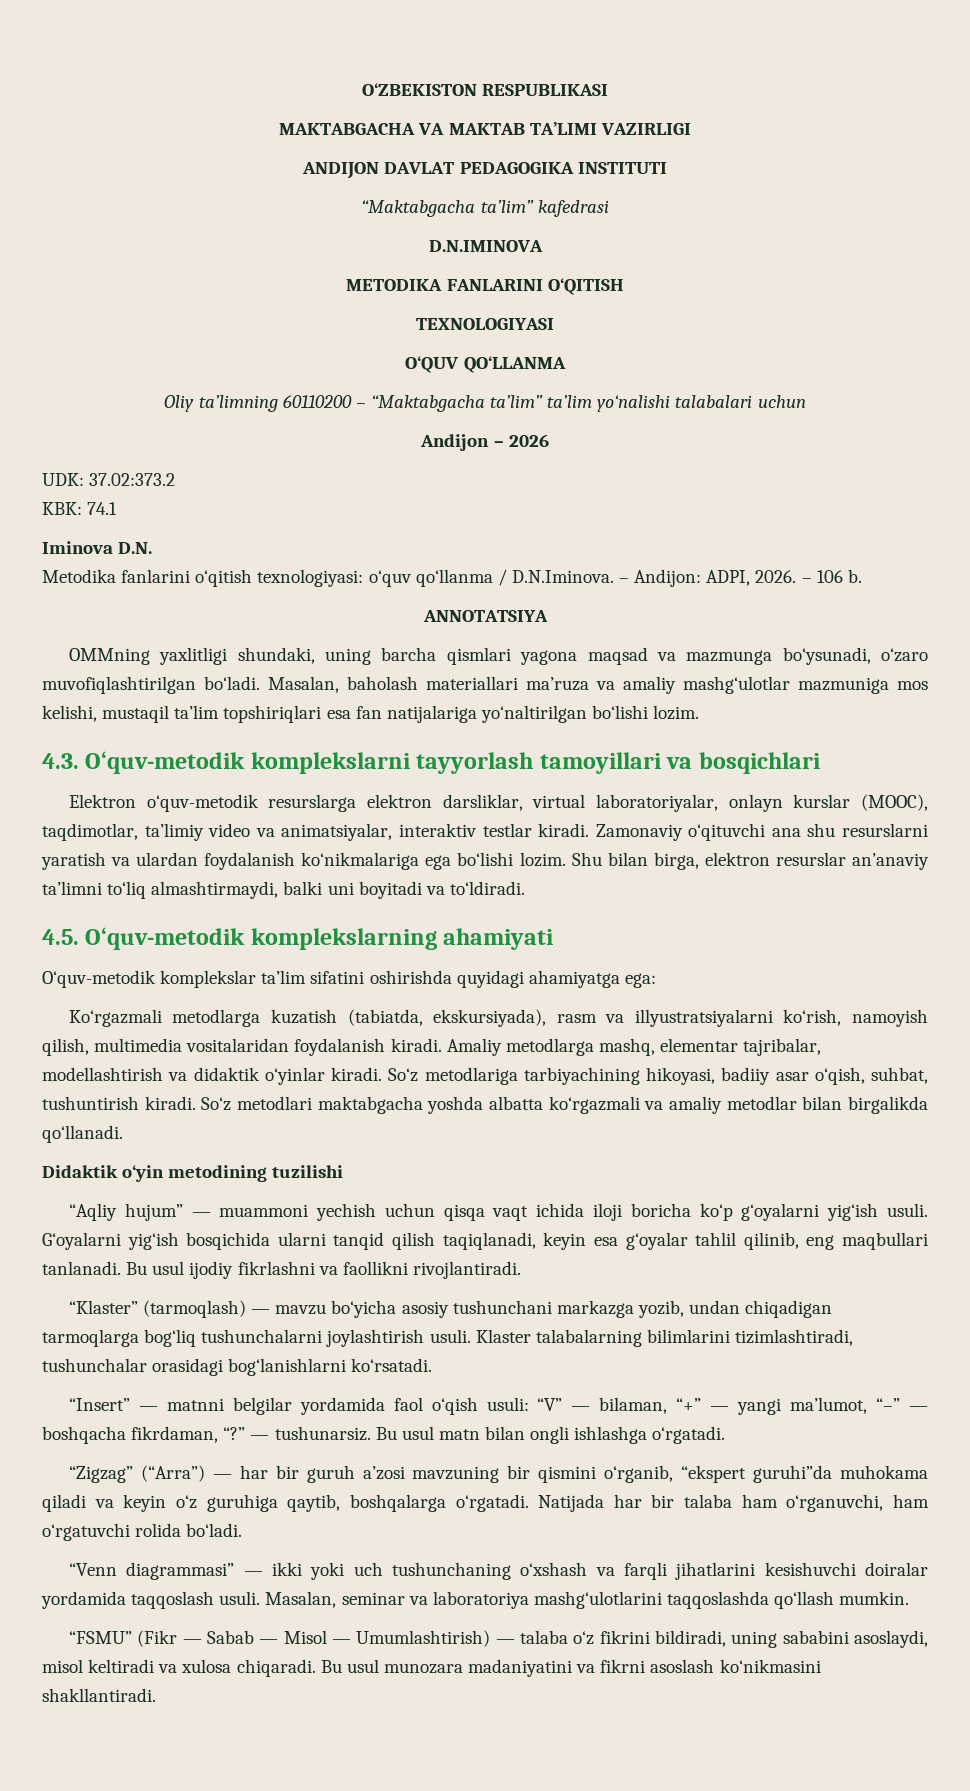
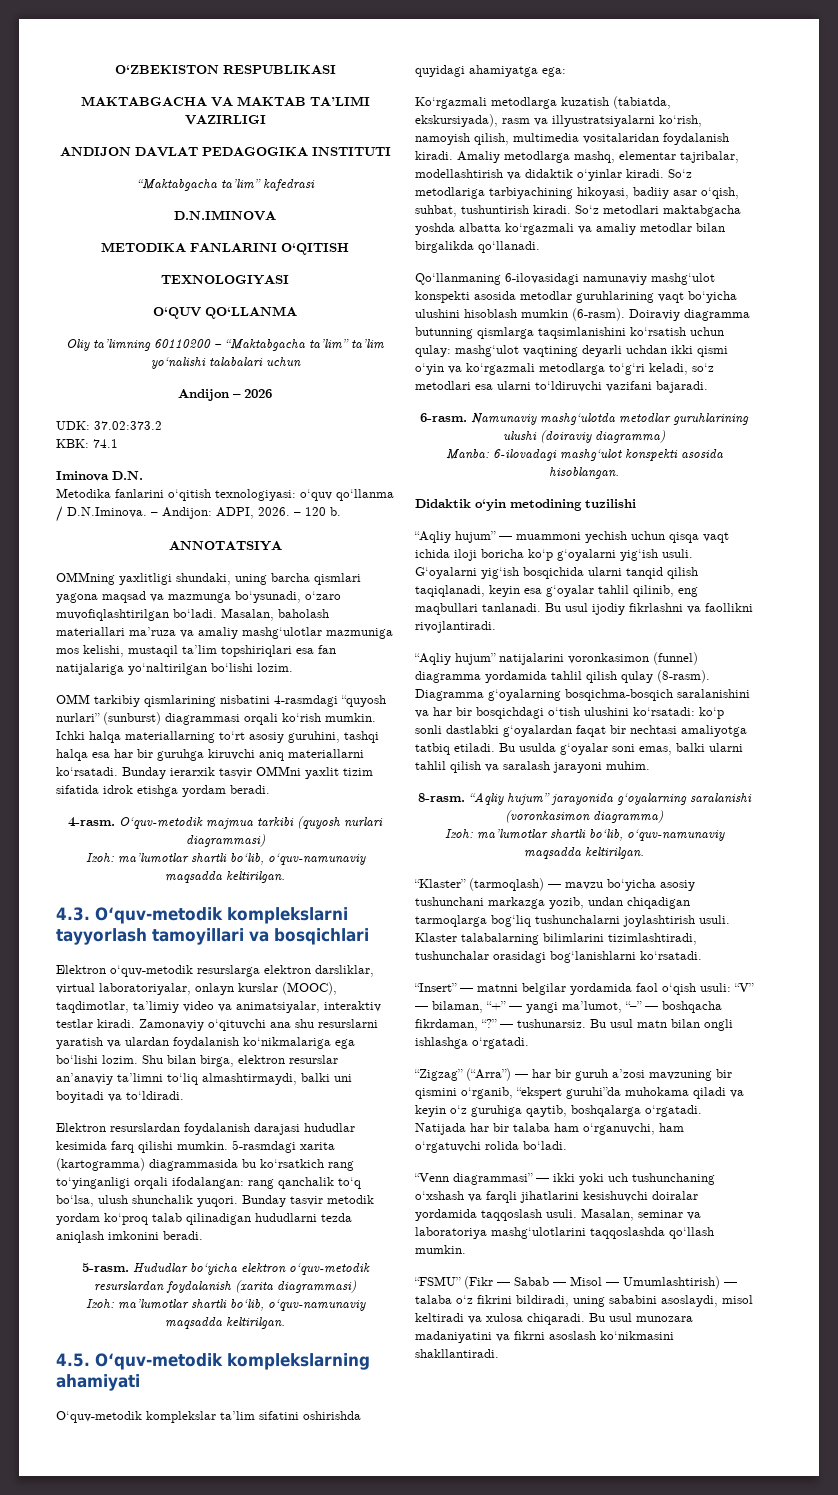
[816,570,843,583] 106 -> [305,507,326,516] 120
(700, 712) none -> [56,694,386,707] [56,712,376,725] [56,731,379,743] [56,749,364,761] [56,766,373,779] [56,785,270,797] [68,816,383,829] [185,834,265,847] [85,853,366,865] [165,871,285,883] // OMM tarkibiy qismlarining nisbatini 4-rasmdagi “quyosh nurlari” (sunburst) diagrammasi orqali ko‘rish mumkin. Ichki halqa materiallarning to‘rt asosiy guruhini, tashqi halqa esa har bir guruhga kiruvchi aniq materiallarni ko‘rsatadi. Bunday ierarxik tasvir OMMni yaxlit tizim sifatida idrok etishga yordam beradi. // 4-rasm. O‘quv-metodik majmua tarkibi (quyosh nurlari diagrammasi) // Izoh: ma’lumotlar shartli bo‘lib, o‘quv-namunaviy maqsadda keltirilgan.
(525, 888) none -> [56,1123,355,1135] [56,1140,335,1153] [56,1158,354,1171] [56,1177,361,1189] [56,1195,374,1207] [56,1213,352,1225] [56,1231,203,1243] [81,1263,370,1275] [94,1280,356,1293] [85,1299,366,1311] [165,1317,285,1329] // Elektron resurslardan foydalanish darajasi hududlar kesimida farq qilishi mumkin. 5-rasmdagi xarita (kartogramma) diagrammasida bu ko‘rsatkich rang to‘yinganligi orqali ifodalangan: rang qanchalik to‘q bo‘lsa, ulush shunchalik yuqori. Bunday tasvir metodik yordam ko‘proq talab qilinadigan hududlarni tezda aniqlash imkonini beradi. // 5-rasm. Hududlar bo‘yicha elektron o‘quv-metodik resurslardan foydalanish (xarita diagrammasi) // Izoh: ma’lumotlar shartli bo‘lib, o‘quv-namunaviy maqsadda keltirilgan.
(123, 1134) none -> [415,273,715,285] [415,291,737,303] [415,308,750,321] [415,327,724,339] [415,345,728,357] [415,363,714,375] [415,381,708,393] [420,413,749,425] [503,430,665,443] [445,449,723,461] [549,467,619,479] // Qo‘llanmaning 6-ilovasidagi namunaviy mashg‘ulot konspekti asosida metodlar guruhlarining vaqt bo‘yicha ulushini hisoblash mumkin (6-rasm). Doiraviy diagramma butunning qismlarga taqsimlanishini ko‘rsatish uchun qulay: mashg‘ulot vaqtining deyarli uchdan ikki qismi o‘yin va ko‘rgazmali metodlarga to‘g‘ri keladi, so‘z metodlari esa ularni to‘ldiruvchi vazifani bajaradi. // 6-rasm. Namunaviy mashg‘ulotda metodlar guruhlarining ulushi (doiraviy diagramma) // Manba: 6-ilovadagi mashg‘ulot konspekti asosida hisoblangan.
(521, 1270) none -> [414,652,698,665] [415,670,710,683] [415,689,750,701] [415,707,724,719] [415,725,747,737] [415,743,743,755] [415,761,650,773] [417,792,752,805] [505,810,663,823] [444,829,725,841] [524,847,644,859] // “Aqliy hujum” natijalarini voronkasimon (funnel) diagramma yordamida tahlil qilish qulay (8-rasm). Diagramma g‘oyalarning bosqichma-bosqich saralanishini va har bir bosqichdagi o‘tish ulushini ko‘rsatadi: ko‘p sonli dastlabki g‘oyalardan faqat bir nechtasi amaliyotga tatbiq etiladi. Bu usulda g‘oyalar soni emas, balki ularni tahlil qilish va saralash jarayoni muhim. // 8-rasm. “Aqliy hujum” jarayonida g‘oyalarning saralanishi (voronkasimon diagramma) // Izoh: ma’lumotlar shartli bo‘lib, o‘quv-namunaviy maqsadda keltirilgan.

